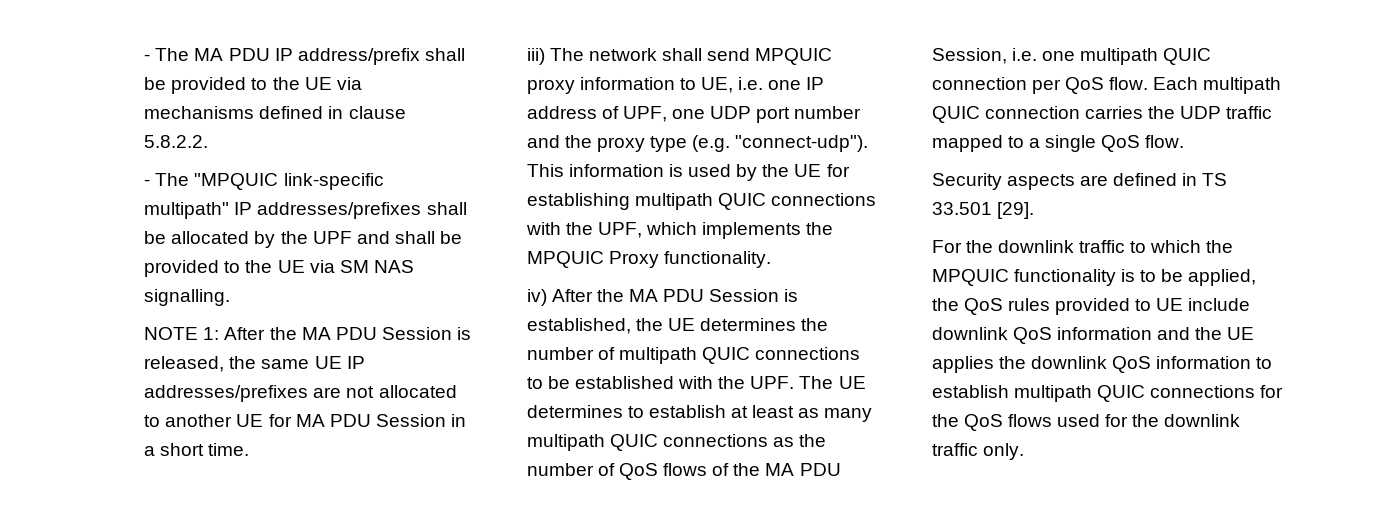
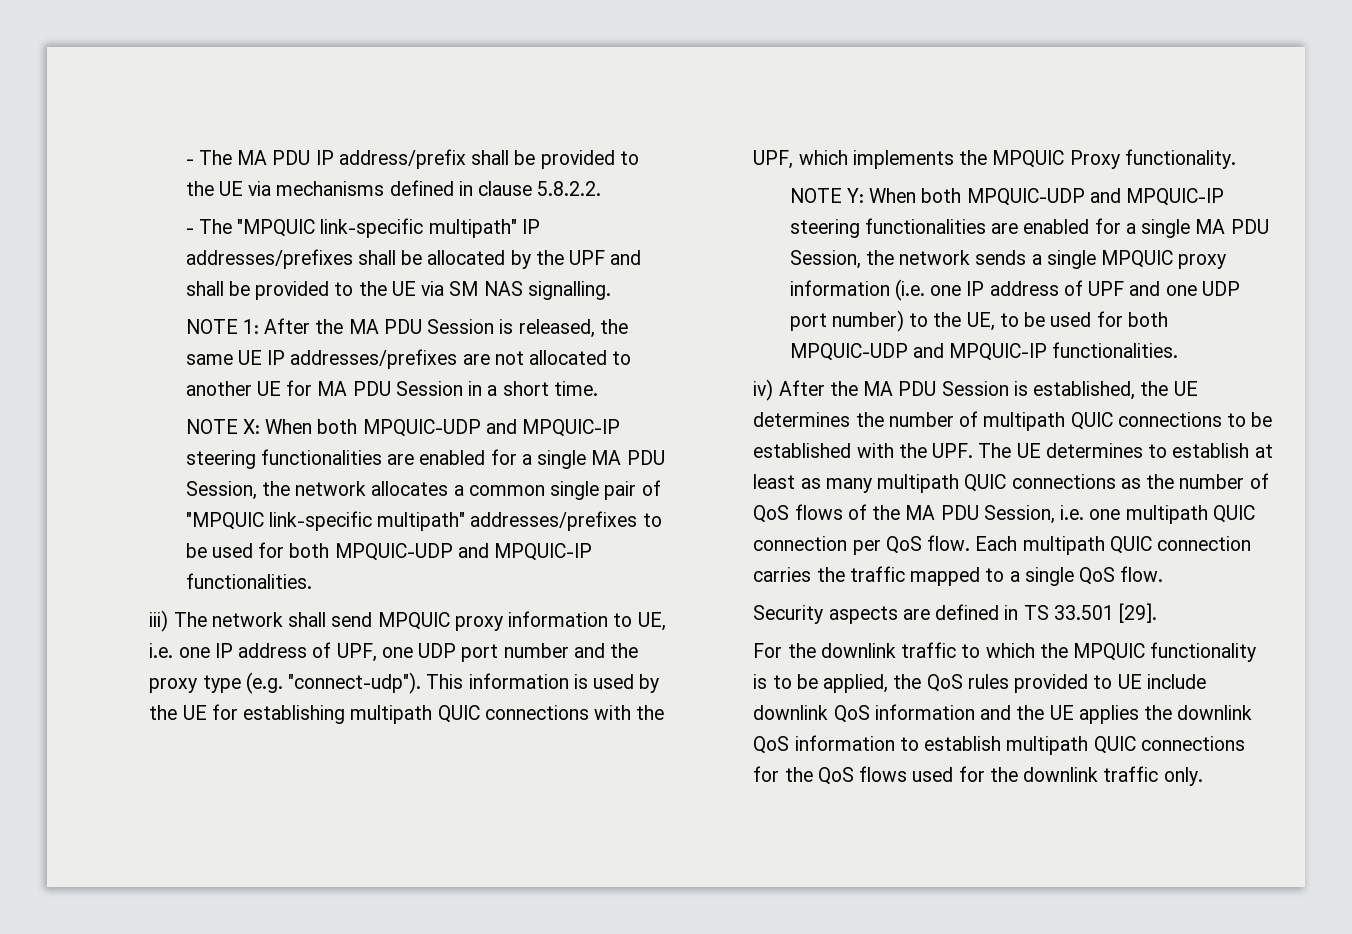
(250, 449) none -> [185,419,621,437] [185,449,665,469] [185,480,661,500] [185,511,662,531] [185,542,593,561] [185,573,312,589] // NOTE X: When both MPQUIC-UDP and MPQUIC-IP steering functionalities are enabled for a single MA PDU Session, the network allocates a common single pair of "MPQUIC link-specific multipath" addresses/prefixes to be used for both MPQUIC-UDP and MPQUIC-IP functionalities.
(771, 259) none -> [789,188,1225,206] [789,218,1269,238] [789,250,1227,269] [789,279,1240,301] [789,310,1168,332] [789,342,1179,361] // NOTE Y: When both MPQUIC-UDP and MPQUIC-IP steering functionalities are enabled for a single MA PDU Session, the network sends a single MPQUIC proxy information (i.e. one IP address of UPF and one UDP port number) to the UE, to be used for both MPQUIC-UDP and MPQUIC-IP functionalities.
[1180,106,1222,119] UDP -> (845, 574) none

